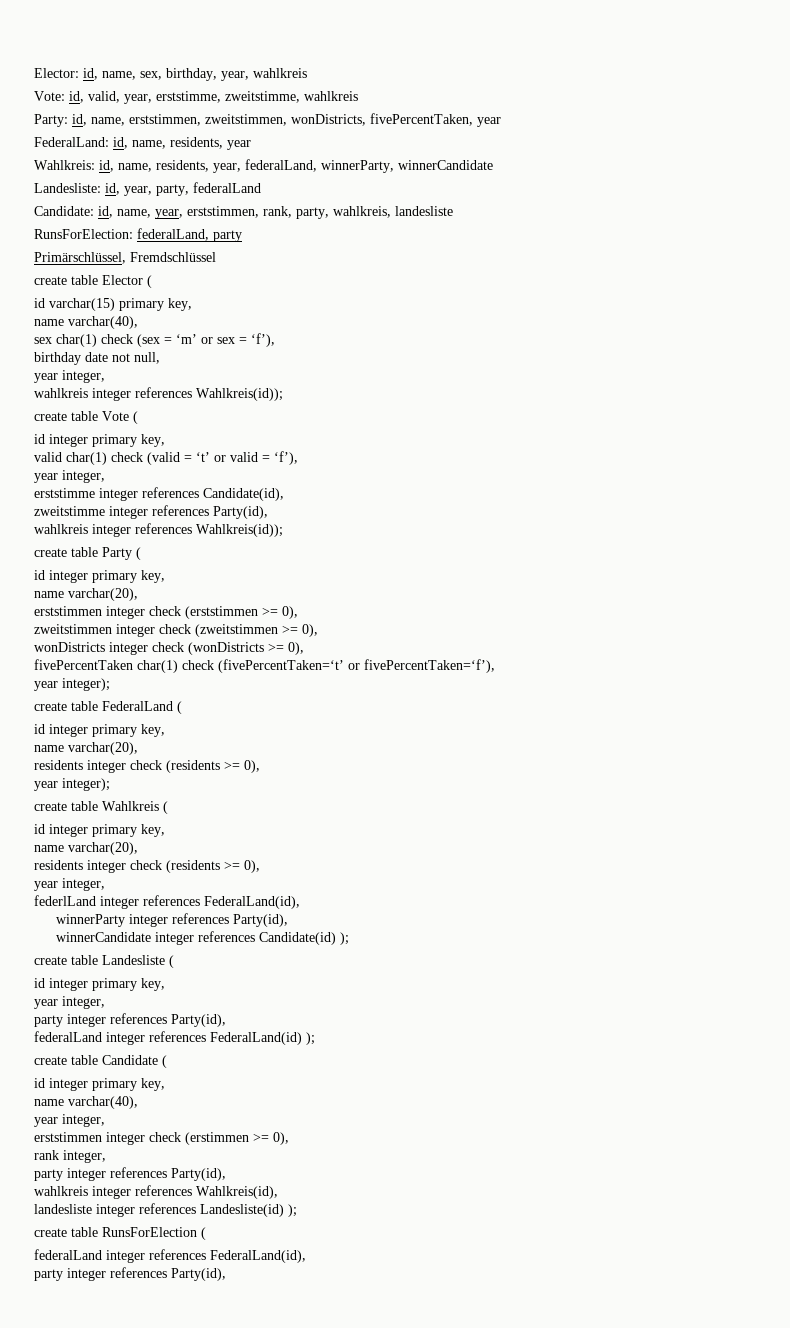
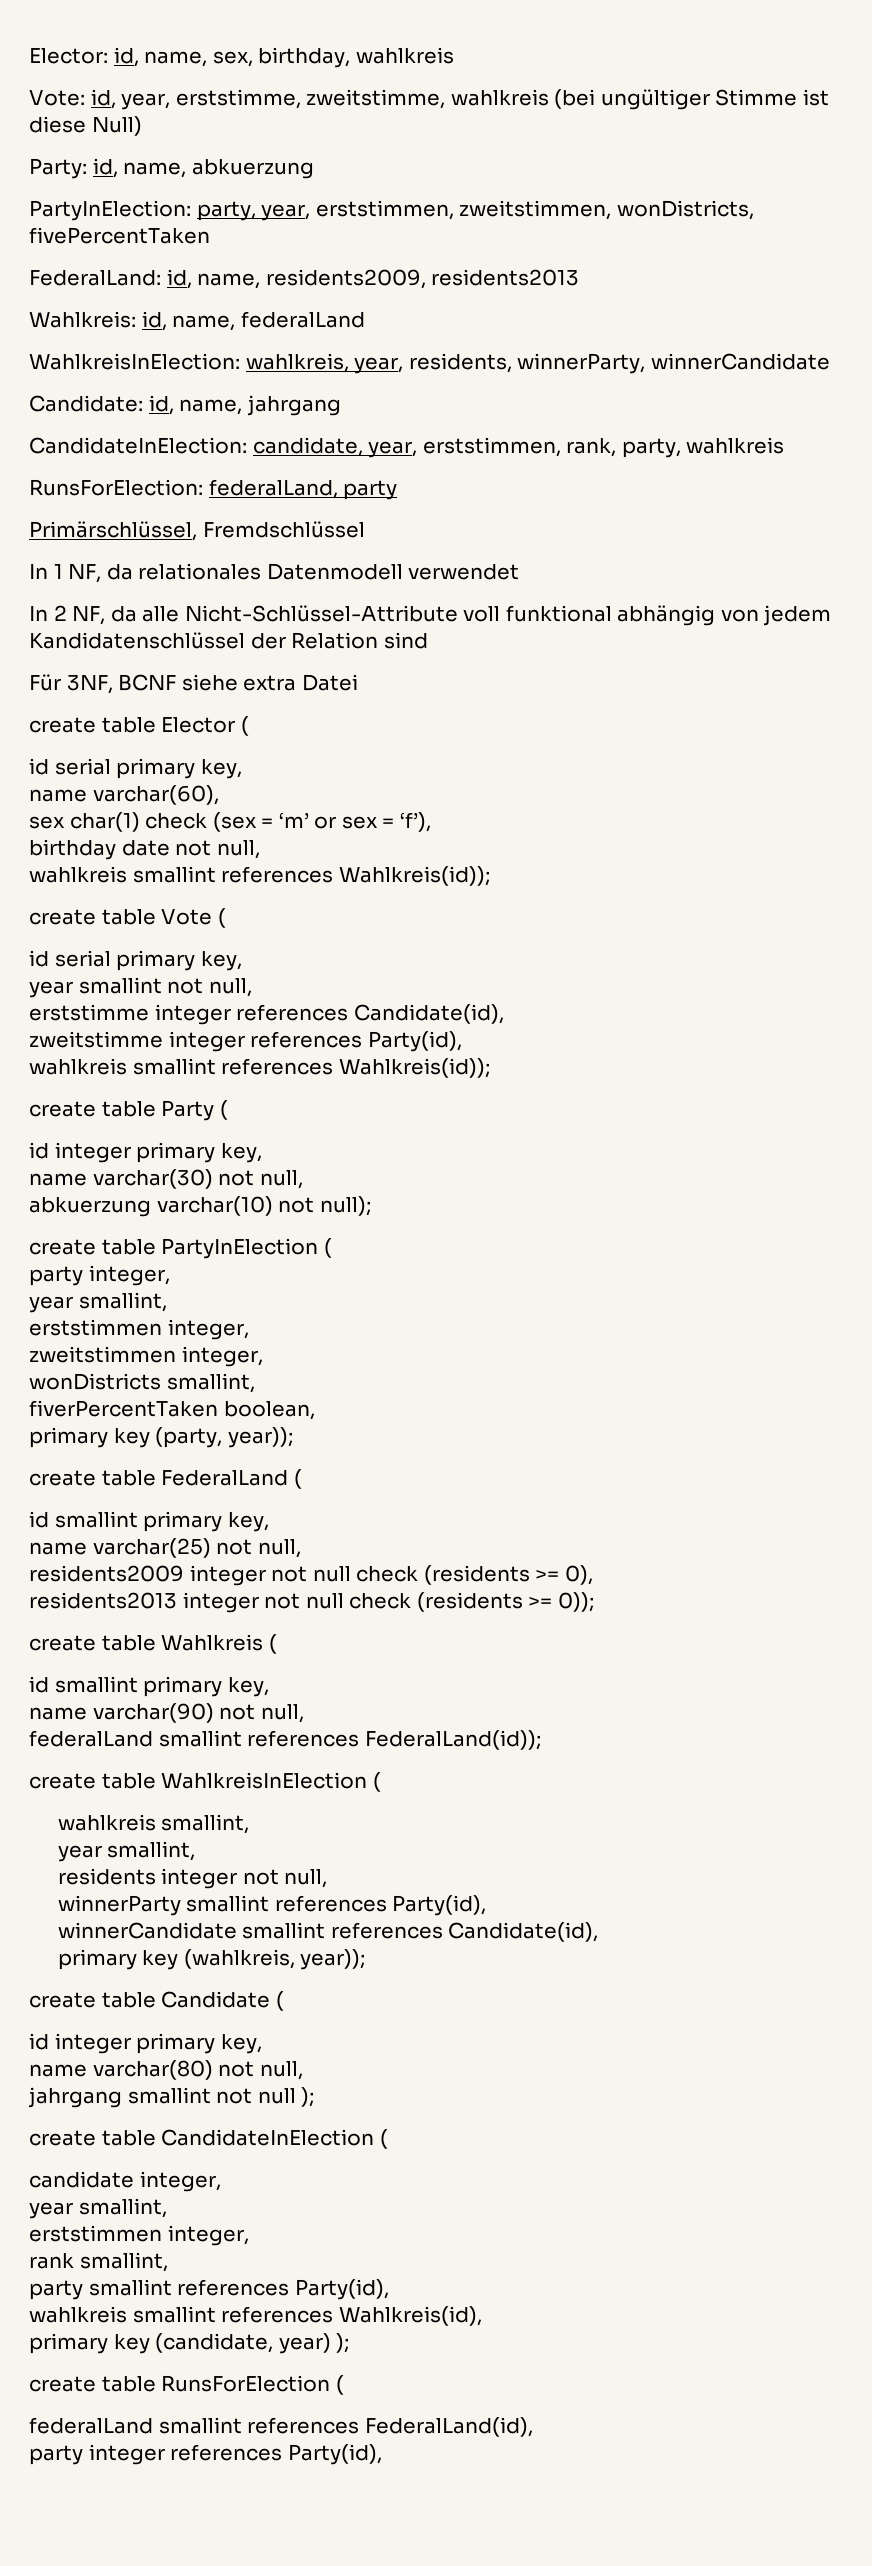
[221,71,249,81] year, -> (351, 57) none
[88,91,120,103] valid, -> (116, 99) none
(358, 96) none -> [554,89,829,110] [29,116,142,136] (bei ungültiger Stimme ist diese Null)
(125, 121) none -> [191,159,314,179] [29,200,311,221] abkuerzung // PartyInElection: party, year,
[370,113,501,127] fivePercentTaken, year -> [29,227,210,244] fivePercentTaken
[170,137,251,150] residents, year -> [265,269,580,289] residents2009, residents2013
[156,159,493,173] [34,182,261,196] residents, year, federalLand, winnerParty, winnerCandidate // Landesliste: id, year, party, federalLand -> [240,311,365,328] [29,353,830,374] federalLand // WahlkreisInElection: wahlkreis, year, residents, winnerParty, winnerCandidate
(151, 213) none -> [246,395,341,416] [29,437,363,457] jahrgang // CandidateInElection: candidate,
[333,206,453,218] wahlkreis, landesliste -> [686,437,785,454] wahlkreis
(216, 257) none -> [29,563,520,583] [29,605,832,626] [29,632,428,649] [29,674,358,694] // In 1 NF, da relationales Datenmodell verwendet // In 2 NF, da alle Nicht-Schlüssel-Attribute voll funktional abhängig von jedem Kandidatenschlüssel der Relation sind // Für 3NF, BCNF siehe extra Datei
[49,298,192,311] [34,316,138,329] varchar(15) primary key, // name varchar(40), -> [54,758,242,779] [29,785,219,805] serial primary key, // name varchar(60),
[34,370,105,383] [34,388,131,401] // year integer, // wahlkreis integer -> [29,866,216,883] // wahlkreis smallint
[49,434,165,447] [34,451,298,465] [34,470,105,483] integer primary key, // valid char(1) check (valid = ‘t’ or valid = ‘f’), // year integer, -> [54,950,242,971] [29,977,252,998] serial primary key, // year smallint not null,
[92,524,131,537] integer -> [132,1058,216,1075] smallint
[68,588,138,601] [34,606,298,619] [34,624,318,637] [34,642,304,655] [34,659,495,673] [34,678,110,691] varchar(20), // erststimmen integer check (erststimmen >= 0), // zweitstimmen integer check (zweitstimmen >= 0), // wonDistricts integer check (wonDistricts >= 0), // fivePercentTaken char(1) check (fivePercentTaken=‘t’ or fivePercentTaken=‘f’), // year integer); -> [92,1169,303,1189] [29,1196,371,1217] [29,1238,332,1259] [29,1265,170,1286] [29,1292,167,1313] [29,1319,249,1340] [29,1346,263,1367] [29,1373,255,1393] [29,1400,315,1420] [29,1427,293,1448] varchar(30) not null, // abkuerzung varchar(10) not null); // create table PartyInElection ( // party integer, // year smallint, // erststimmen integer, // zweitstimmen integer, // wonDistricts smallint, // fiverPercentTaken boolean, // primary key (party, year));
[49,724,165,737] [34,742,138,755] [34,760,260,773] [34,778,110,791] integer primary key, // name varchar(20), // residents integer check (residents >= 0), // year integer); -> [54,1511,269,1532] [29,1538,301,1558] [29,1565,593,1586] [29,1592,594,1613] smallint primary key, // name varchar(25) not null, // residents2009 integer not null check (residents >= 0), // residents2013 integer not null check (residents >= 0));
[49,824,165,837] [34,842,138,855] [34,860,260,873] [34,878,105,891] [34,895,300,909] integer primary key, // name varchar(20), // residents integer check (residents >= 0), // year integer, // federlLand integer references FederalLand(id), -> [54,1676,269,1697] [29,1703,304,1723] [29,1730,541,1750] [29,1772,381,1792] [57,1814,250,1834] [57,1841,196,1862] [57,1868,328,1889] smallint primary key, // name varchar(90) not null, // federalLand smallint references FederalLand(id)); // create table WahlkreisInElection ( // wahlkreis smallint, // year smallint, // residents integer not null,
[128,914,168,927] integer -> [186,1895,270,1912] smallint
[154,931,349,945] [34,955,174,968] [34,978,165,991] [34,996,105,1009] [34,1013,226,1027] [34,1031,315,1045] integer references Candidate(id) ); // create table Landesliste ( // id integer primary key, // year integer, // party integer references Party(id), // federalLand integer references FederalLand(id) ); -> [242,1922,599,1942] [57,1949,366,1970] smallint references Candidate(id), // primary key (wahlkreis, year));
[68,1096,138,1109] [34,1114,105,1127] [34,1132,289,1145] varchar(40), // year integer, // erststimmen integer check (erstimmen >= 0), -> [92,2060,303,2080] [28,2087,315,2108] [29,2129,388,2149] [29,2171,221,2192] [29,2198,167,2219] [29,2225,249,2246] varchar(80) not null, // jahrgang smallint not null ); // create table CandidateInElection ( // candidate integer, // year smallint, // erststimmen integer,
[63,1150,106,1163] [34,1167,226,1181] [34,1186,131,1199] integer, // party integer references Party(id), // wahlkreis integer -> [79,2252,168,2272] [29,2279,389,2300] [29,2306,216,2323] smallint, // party smallint references Party(id), // wahlkreis smallint
[34,1203,284,1217] landesliste integer references Landesliste(id) -> [29,2333,331,2354] primary key (candidate, year)
[106,1250,145,1263] integer -> [158,2417,242,2434] smallint

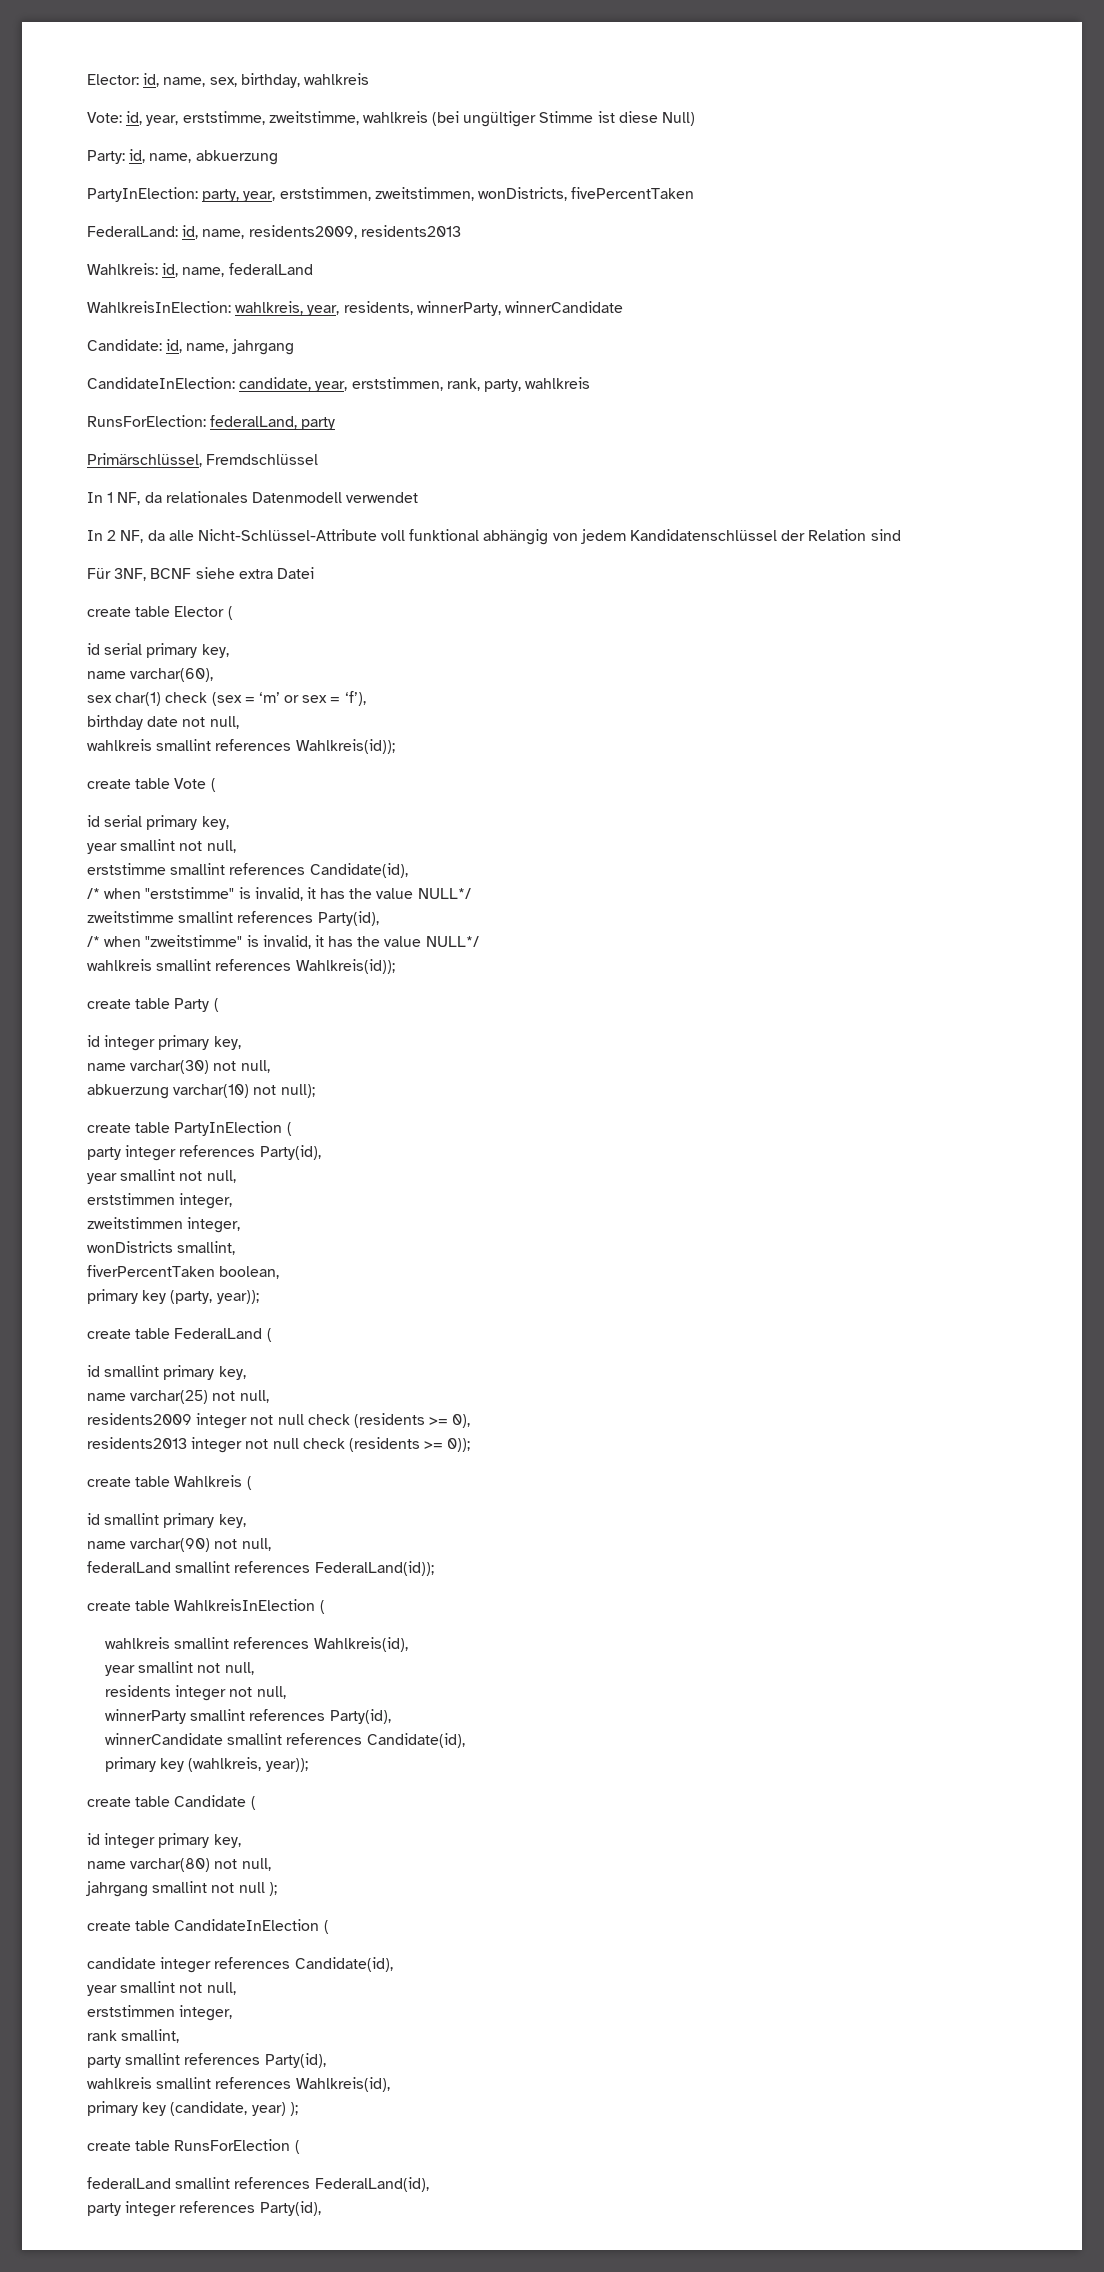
[154,1004,504,1025] integer references Candidate(id), -> [170,863,408,878] [87,887,471,901] smallint references Candidate(id), // /* when "erststimme" is invalid, it has the value NULL*/
[168,1031,462,1052] integer references Party(id), -> [178,911,379,926] [87,935,479,949] smallint references Party(id), // /* when "zweitstimme" is invalid, it has the value NULL*/
[88,1265,170,1286] [29,1292,167,1313] integer, // year smallint, -> [125,1145,321,1161] [87,1169,236,1184] integer references Party(id), // year smallint not null,
[161,1814,250,1834] [57,1841,196,1862] smallint, // year smallint, -> [174,1637,408,1652] [105,1661,254,1676] smallint references Wahlkreis(id), // year smallint not null,
[139,2171,221,2192] [29,2198,167,2219] integer, // year smallint, -> [160,1957,393,1973] [87,1981,236,1996] integer references Candidate(id), // year smallint not null,

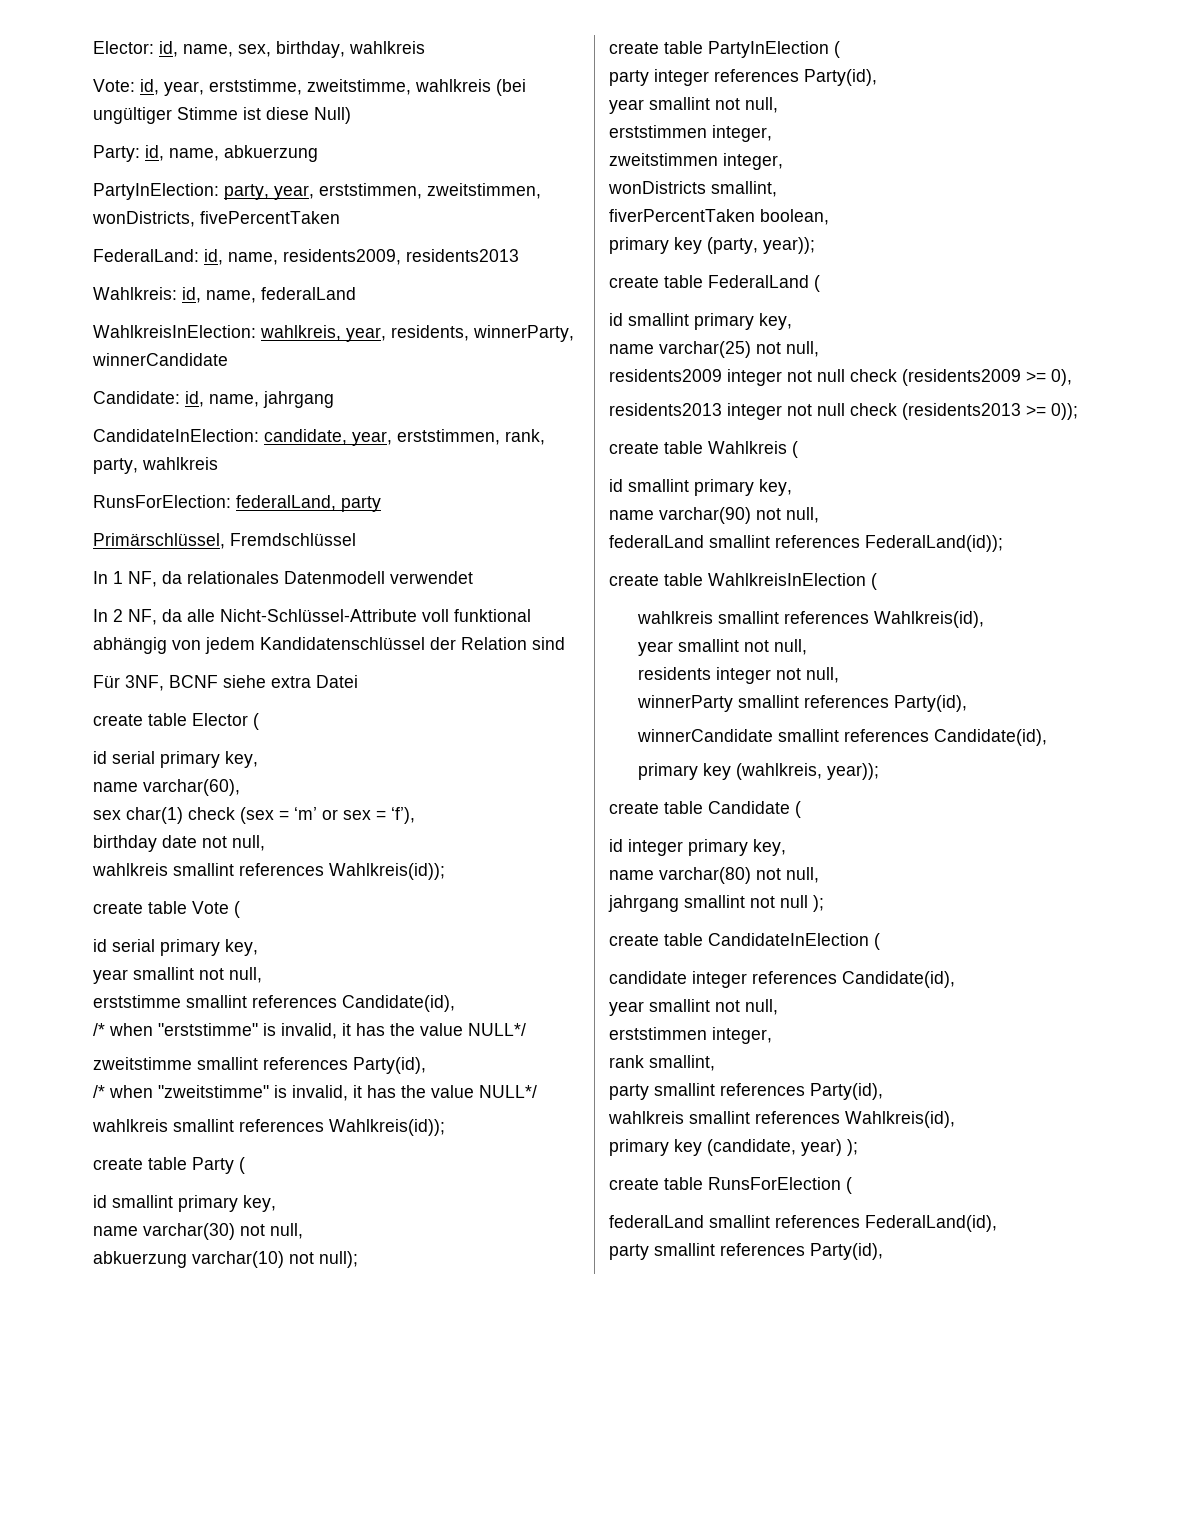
[104,1035,156,1051] integer -> [112,1195,173,1208] smallint
[353,1413,425,1428] (residents -> [902,369,1021,386] (residents2009
[348,1437,420,1452] (residents -> [902,403,1021,420] (residents2013
[125,2201,177,2217] integer -> [654,1243,715,1256] smallint

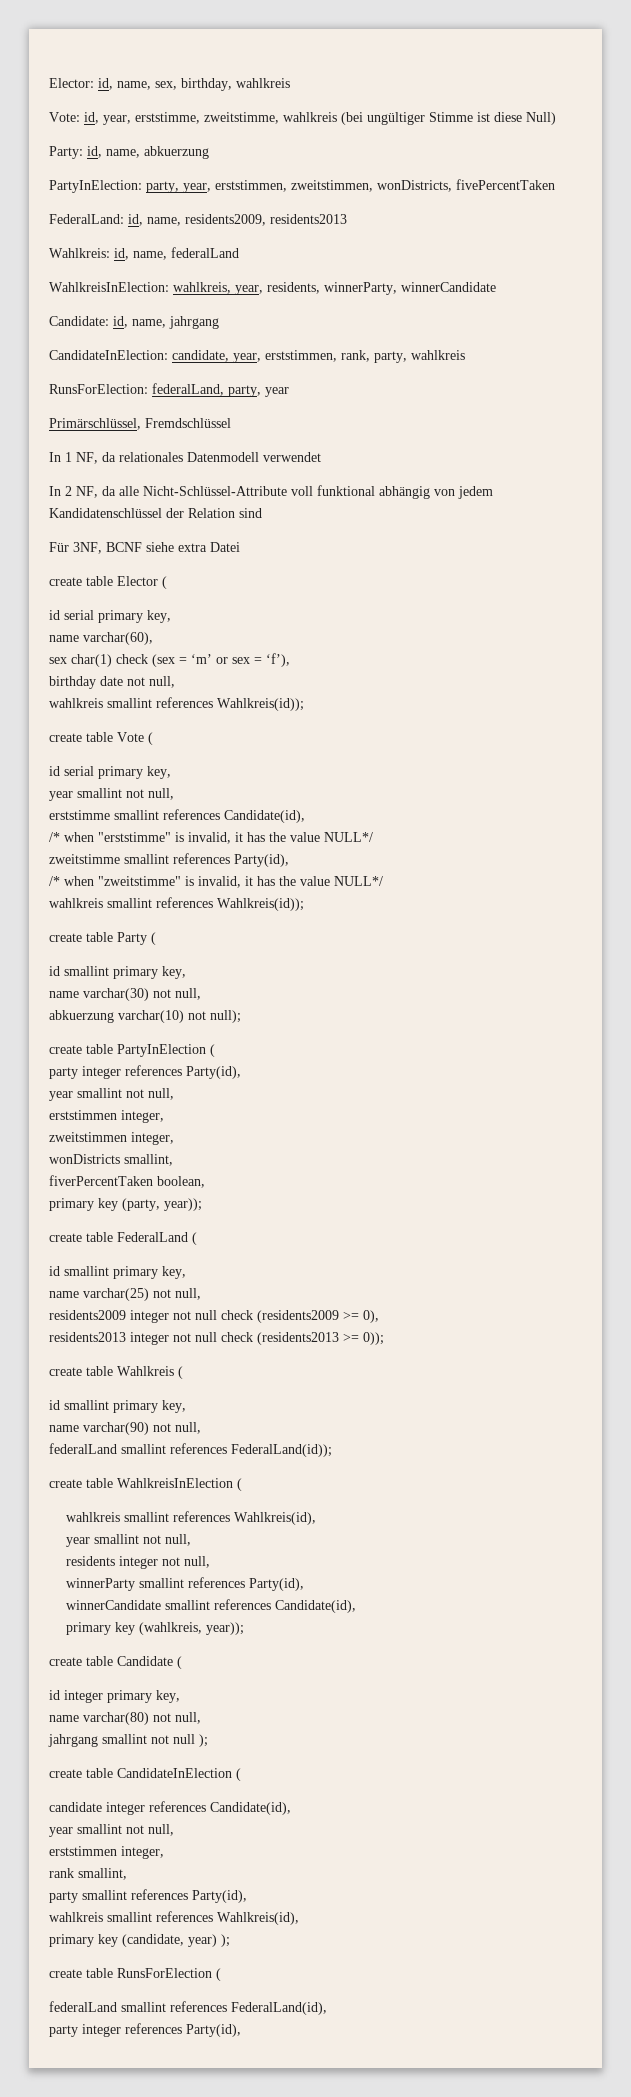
[341,496,381,512] party -> [228,385,289,397] party, year
[654,1243,715,1256] smallint -> [82,2024,121,2037] integer

